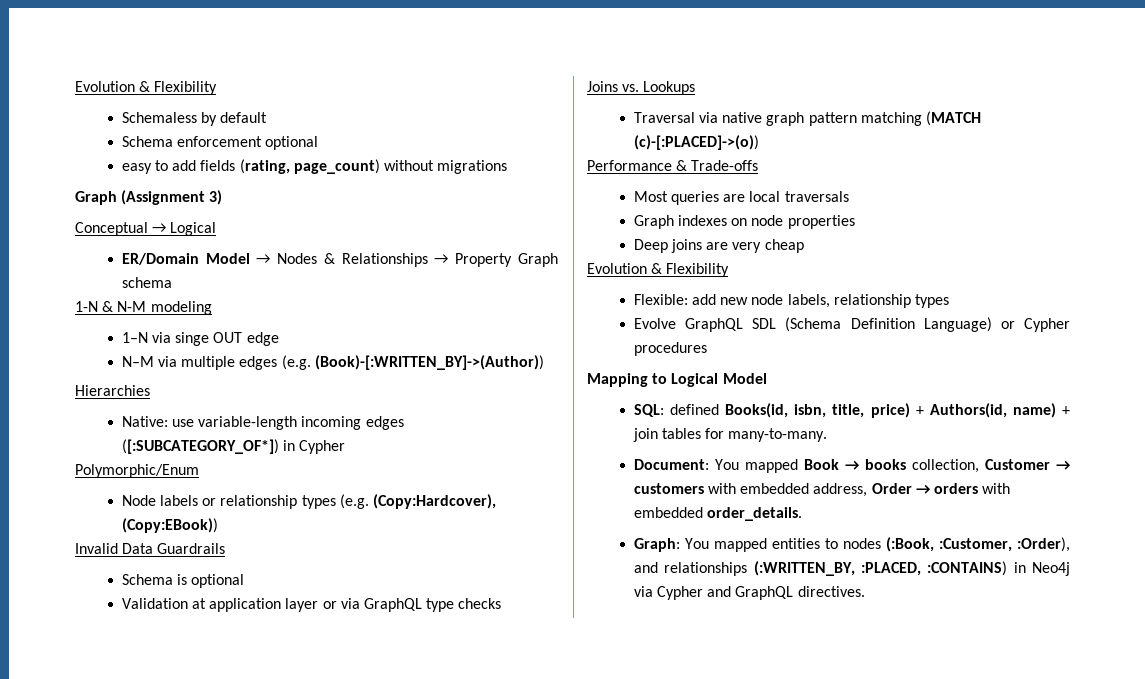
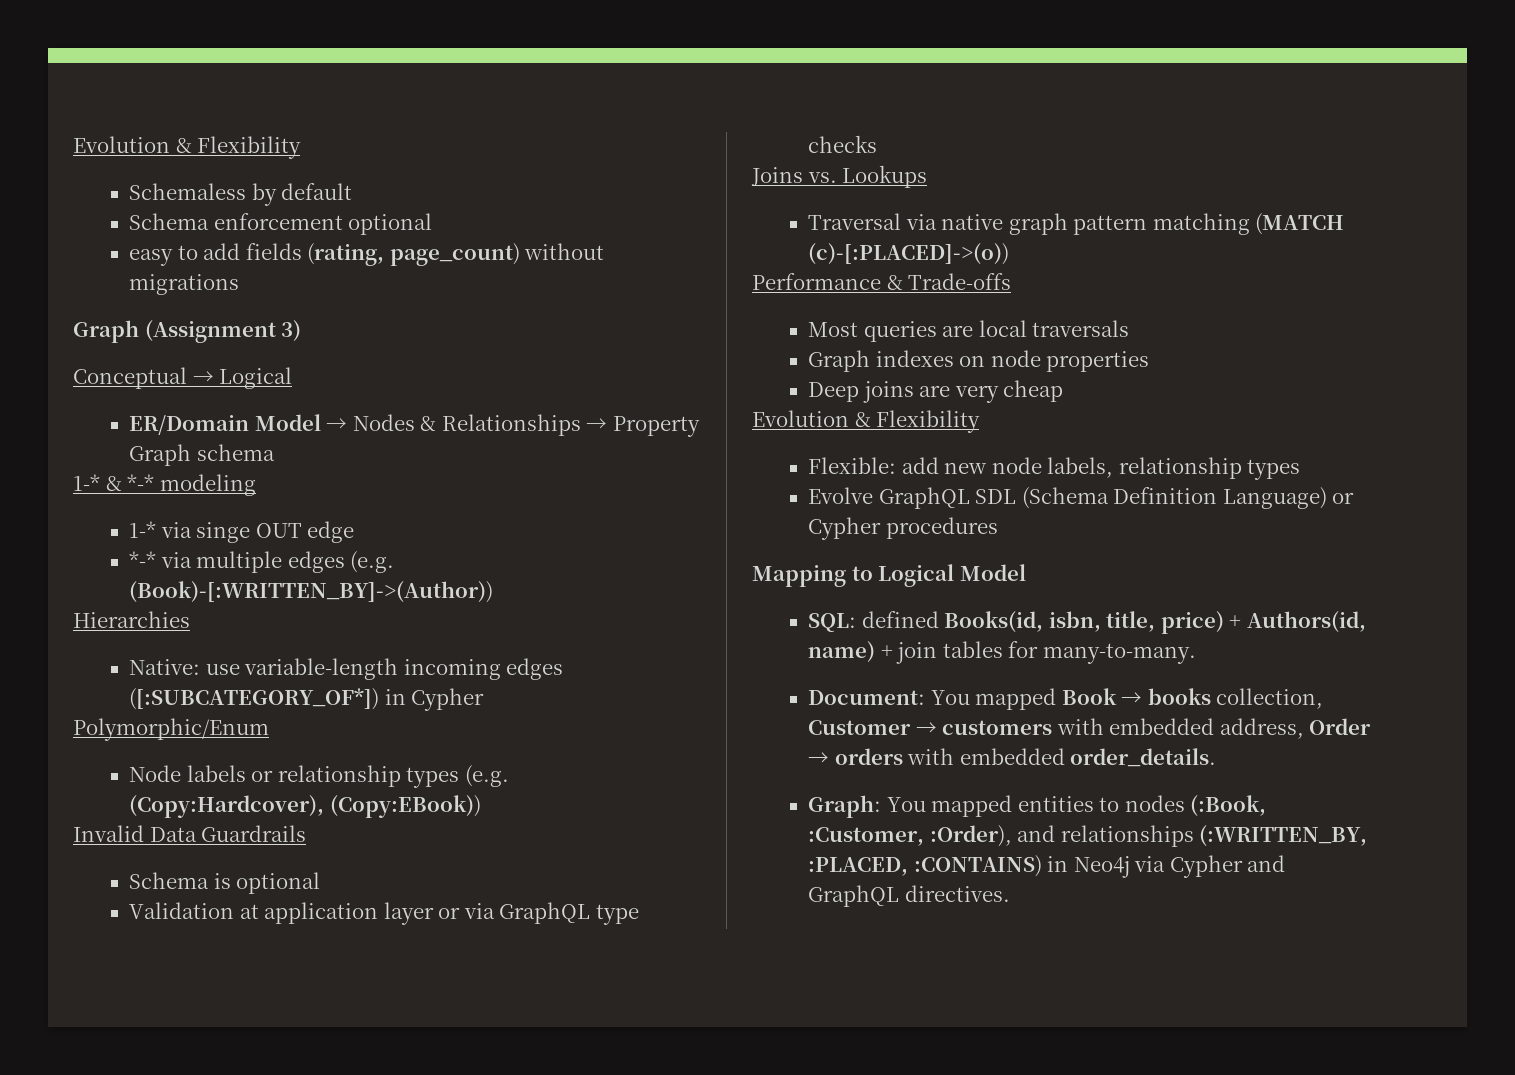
[75,301,147,312] 1-N & N-M -> [73,474,155,491] 1-* & *-*
[121,332,148,343] 1–N -> [129,521,157,538] 1-*
[121,356,154,367] N–M -> [129,551,157,568] *-*

